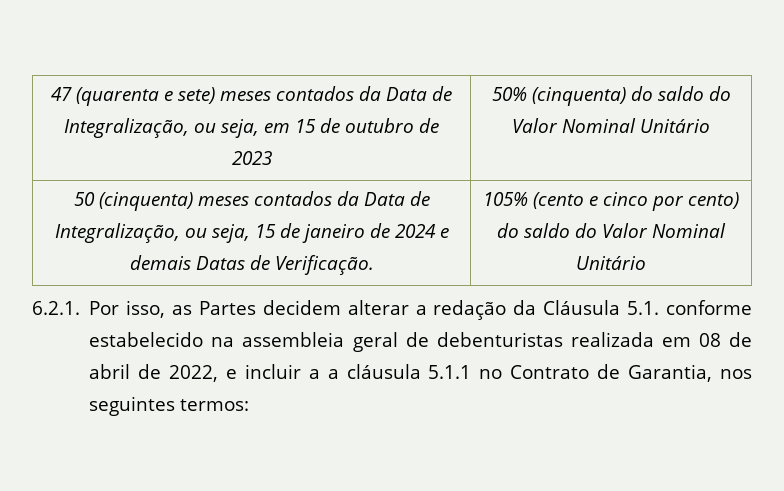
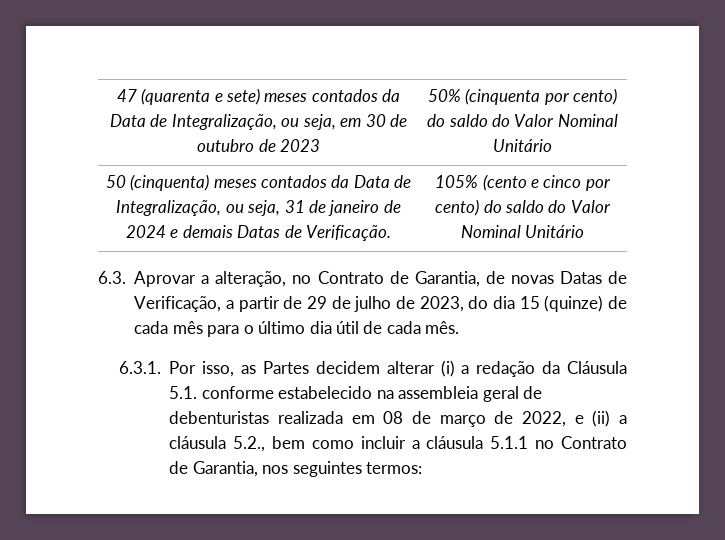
[295,119,316,133] 15 -> [365,114,386,127] 30
[531,87,626,106] (cinquenta) -> [465,88,618,105] (cinquenta por cento)
[254,224,276,238] 15 -> [284,200,305,213] 31
[32,301,80,315] 6.2.1. -> [98,271,627,287] [134,295,627,312] [134,321,460,337] [119,361,162,374] 6.3. Aprovar a alteração, no Contrato de Garantia, de novas Datas de Verificação, a partir de 29 de julho de 2023, do dia 15 (quinze) de cada mês para o último dia útil de cada mês. // 6.3.1.
(409, 307) none -> [440,360,455,377] (i)
[89,364,131,379] abril -> [439,415,486,427] março
(237, 374) none -> [592,410,628,427] [169,436,354,452] (ii) a cláusula 5.2., bem como
[327,369,339,379] a -> (420, 444) none

